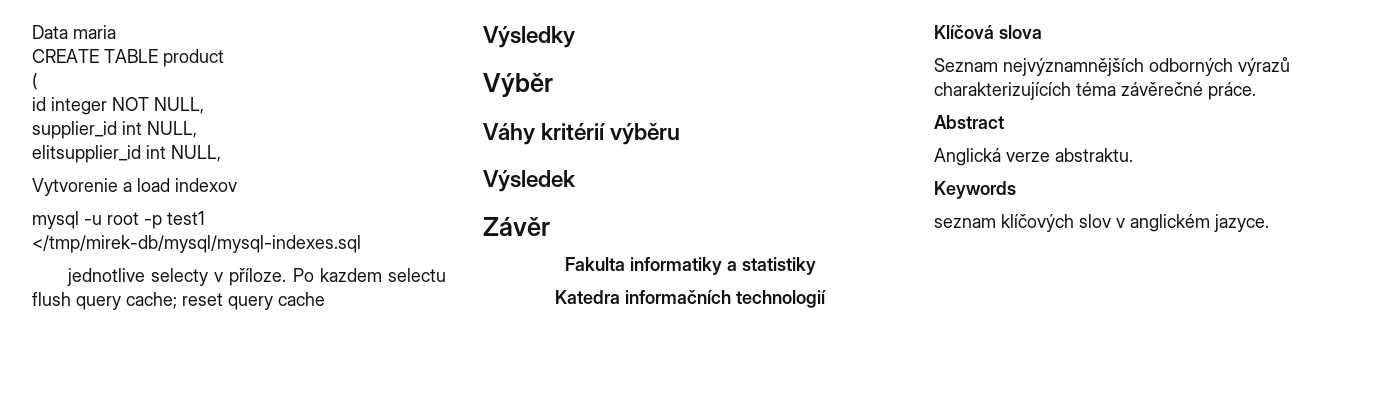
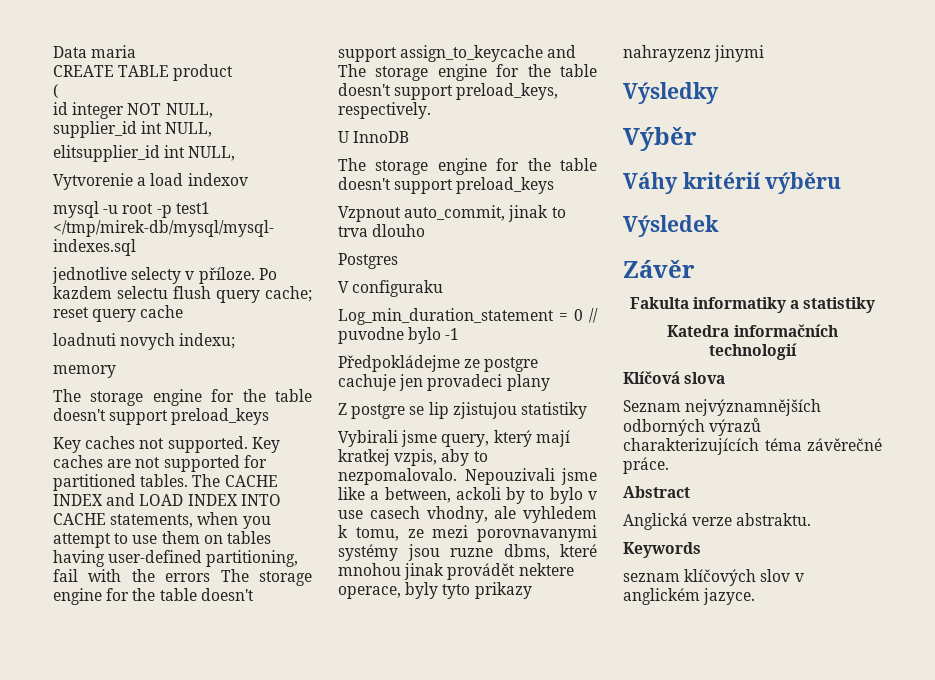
(325, 299) none -> [53,333,236,350] [53,365,116,378] [53,389,312,406] [53,408,270,425] [53,436,280,453] [53,455,267,472] [53,474,278,491] [53,493,281,506] [53,512,271,529] [53,531,271,548] [53,550,299,567] [53,569,312,586] [53,588,254,605] [338,45,577,62] [338,64,597,81] [338,83,559,100] [338,102,431,119] [338,131,410,143] [338,158,597,175] [338,177,555,194] [338,205,566,222] [338,224,426,237] [338,253,398,269] [338,280,444,297] [338,308,598,325] [338,327,460,344] [338,355,539,372] [338,374,550,391] [338,402,587,419] [338,430,570,447] [338,449,488,466] [338,468,597,485] [338,487,597,504] [338,506,597,523] [338,525,597,542] [338,544,597,561] [338,563,574,580] [338,582,532,599] [623,45,765,62] // loadnuti novych indexu; // memory // The storage engine for the table doesn't support preload_keys // Key caches not supported. Key caches are not supported for partitioned tables. The CACHE INDEX and LOAD INDEX INTO CACHE statements, when you attempt to use them on tables having user-defined partitioning, fail with the errors The storage engine for the table doesn't support assign_to_keycache and The storage engine for the table doesn't support preload_keys, respectively. // U InnoDB // The storage engine for the table doesn't support preload_keys // Vzpnout auto_commit, jinak to trva dlouho // Postgres // V configuraku // Log_min_duration_statement = 0 // puvodne bylo -1 // Předpokládejme ze postgre cachuje jen provadeci plany // Z postgre se lip zjistujou statistiky // Vybirali jsme query, který mají kratkej vzpis, aby to nezpomalovalo. Nepouzivali jsme like a between, ackoli by to bylo v use casech vhodny, ale vyhledem k tomu, ze mezi porovnavanymi systémy jsou ruzne dbms, které mnohou jinak provádět nektere operace, byly tyto prikazy nahrayzenz jinymi

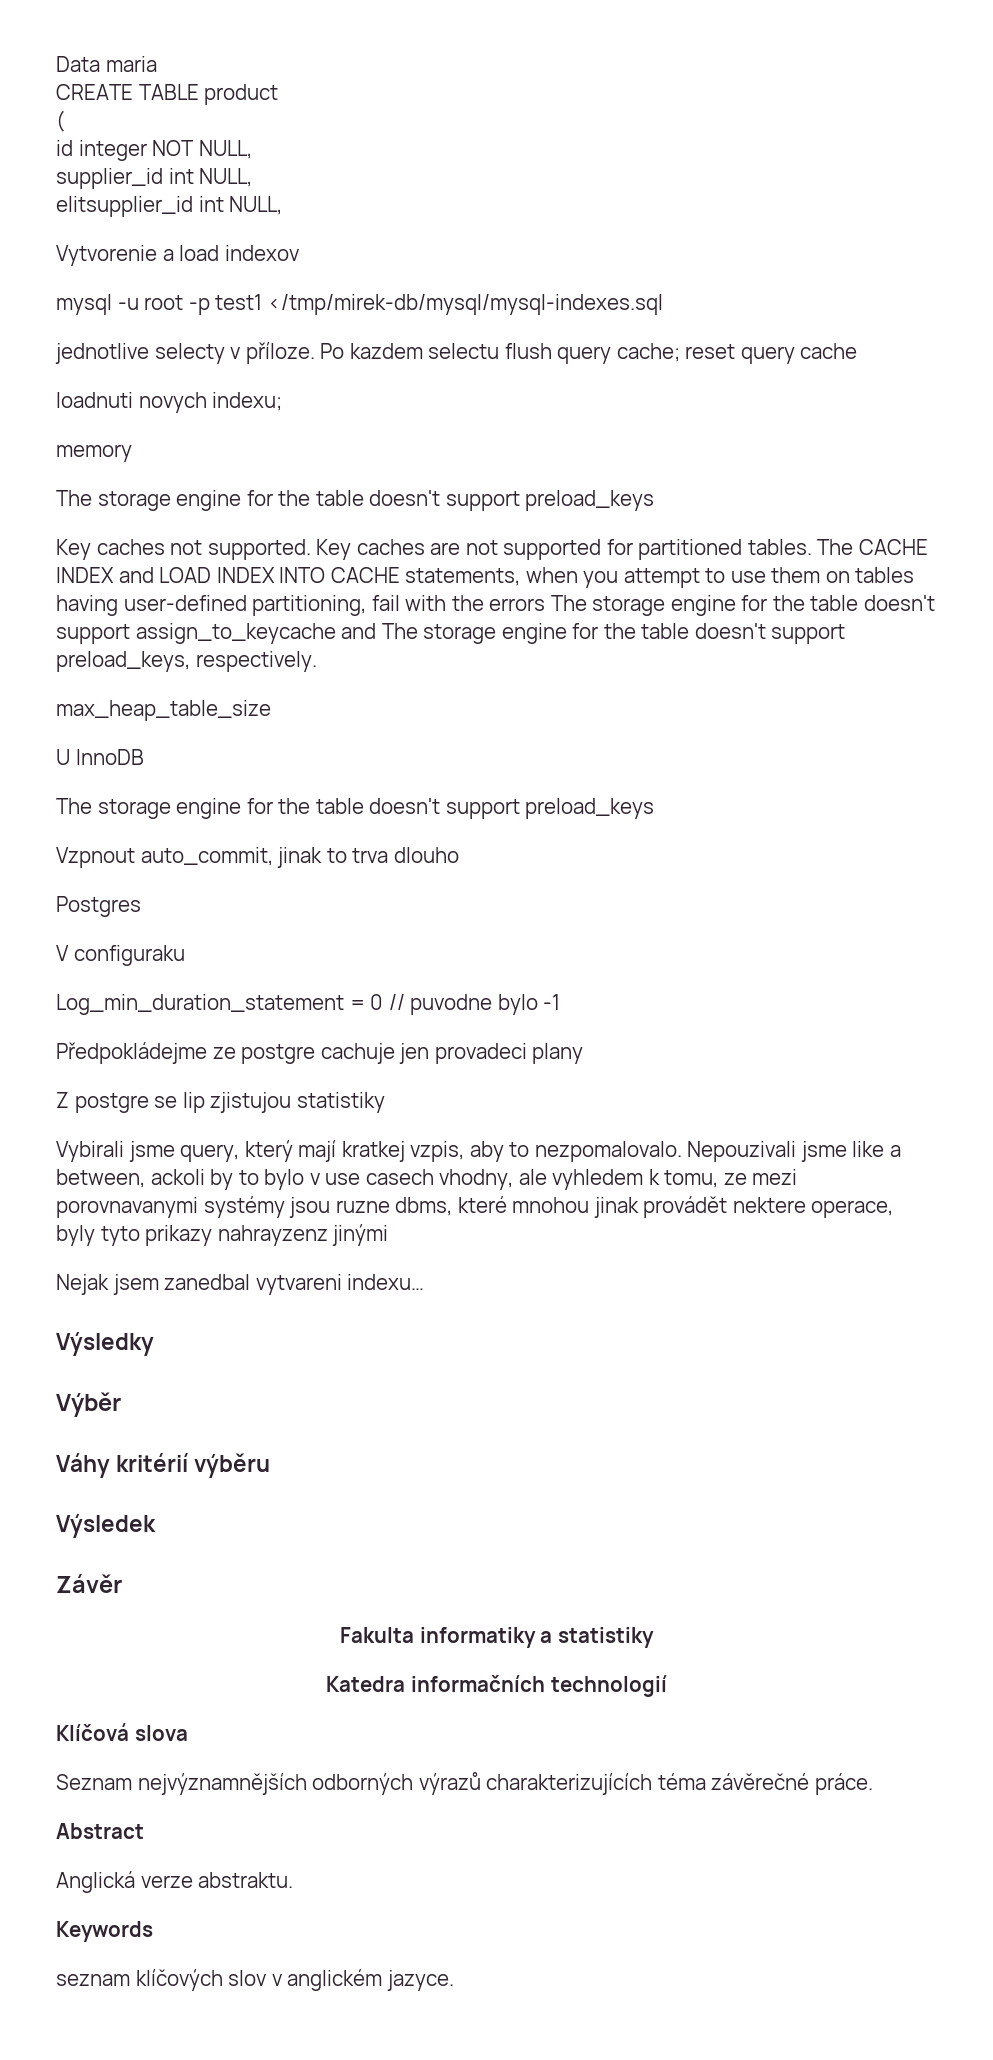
(431, 110) none -> [56,700,271,721] // max_heap_table_size
[714,45,765,62] jinymi -> [332,1224,389,1246] [56,1274,425,1295] jinými // Nejak jsem zanedbal vytvareni indexu…

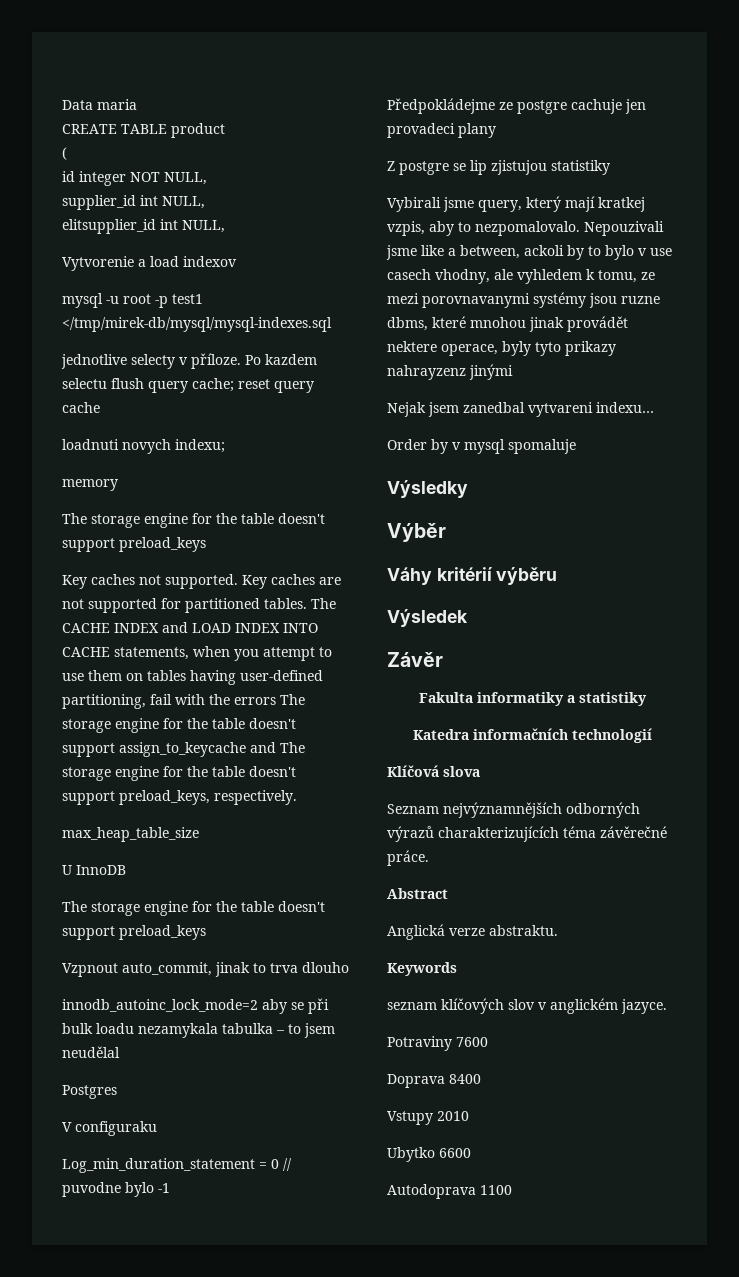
(459, 855) none -> [62,998,329,1014] [62,1023,335,1038] [62,1046,120,1058] // innodb_autoinc_lock_mode=2 aby se při bulk loadu nezamykala tabulka – to jsem neudělal
(425, 1282) none -> [387,439,576,454] // Order by v mysql spomaluje
(454, 1980) none -> [387,1036,488,1051] [387,1074,481,1088] [387,1111,469,1125] [387,1147,471,1162] [387,1184,512,1199] // Potraviny 7600 // Doprava 8400 // Vstupy 2010 // Ubytko 6600 // Autodoprava 1100

